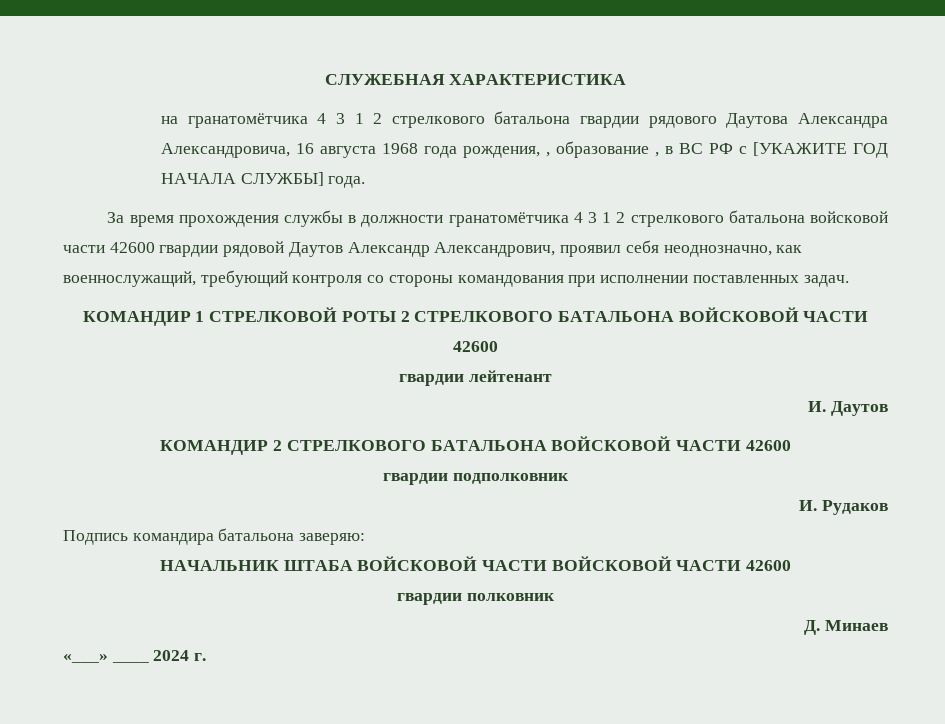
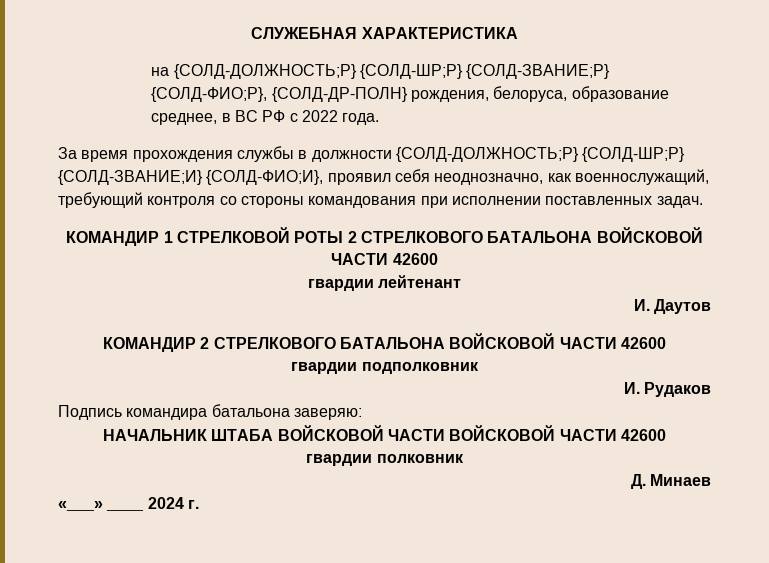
[187,111,888,128] [161,141,888,158] [161,172,324,186] гранатомётчика 4 3 1 2 стрелкового батальона гвардии рядового Даутова Александра Александровича, 16 августа 1968 года рождения, , образование , в ВС РФ с [УКАЖИТЕ ГОД НАЧАЛА СЛУЖБЫ] -> [173,64,611,79] [151,86,669,102] [151,110,338,125] {СОЛД-ДОЛЖНОСТЬ;Р} {СОЛД-ШР;Р} {СОЛД-ЗВАНИЕ;Р} {СОЛД-ФИО;Р}, {СОЛД-ДР-ПОЛН} рождения, белоруса, образование среднее, в ВС РФ с 2022
[448,210,889,227] [63,241,556,257] гранатомётчика 4 3 1 2 стрелкового батальона войсковой части 42600 гвардии рядовой Даутов Александр Александрович, -> [395,147,686,162] [58,170,324,185] {СОЛД-ДОЛЖНОСТЬ;Р} {СОЛД-ШР;Р} {СОЛД-ЗВАНИЕ;И} {СОЛД-ФИО;И},

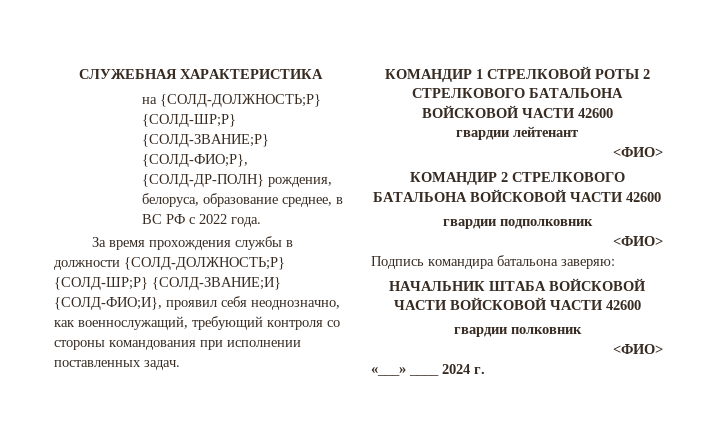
[633,299,712,314] И. Даутов -> [613,147,663,157] <ФИО>
[623,382,712,397] И. Рудаков -> [613,236,663,246] <ФИО>
[630,474,712,489] Д. Минаев -> [613,344,663,354] <ФИО>

